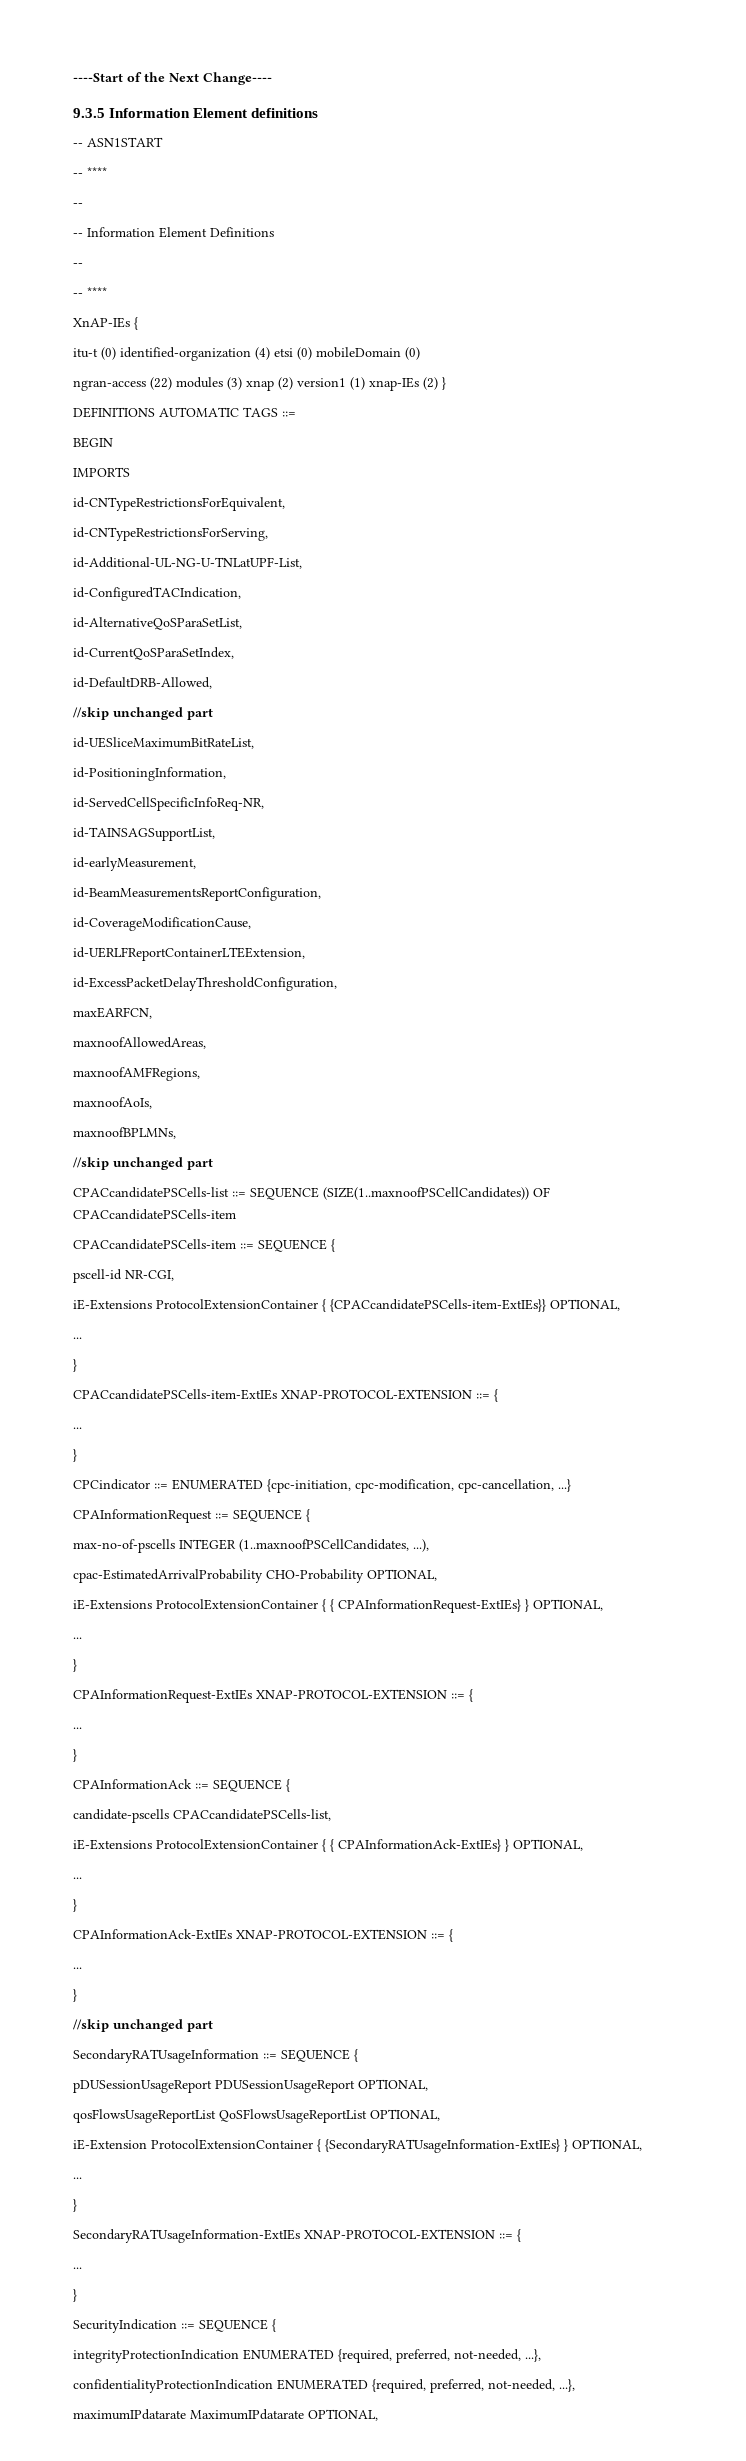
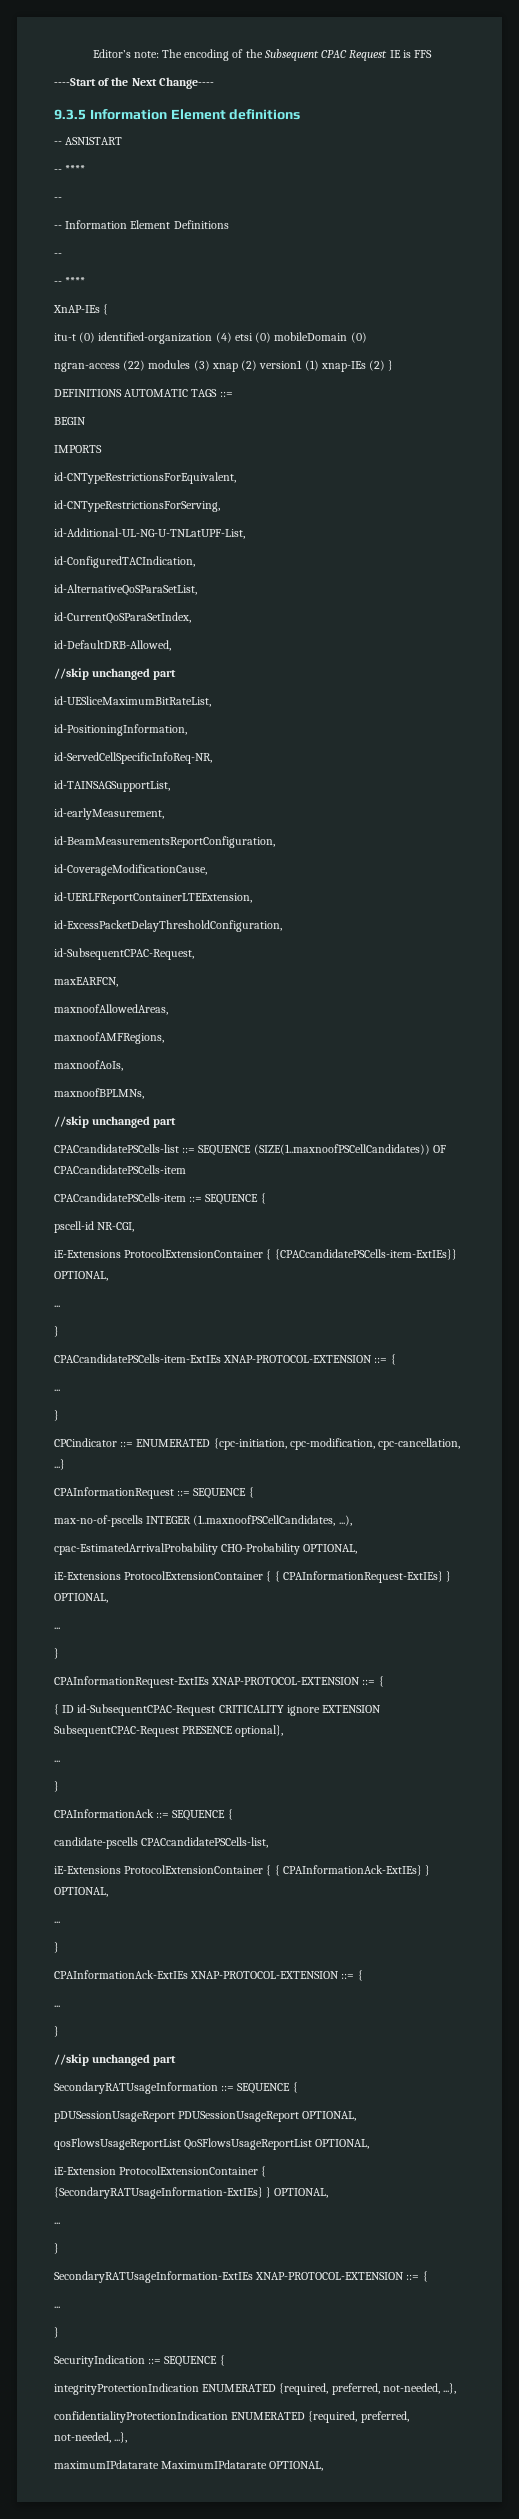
(73, 77) none -> [92,49,433,61] Editor’s note: The encoding of the Subsequent CPAC Request IE is FFS //
(337, 984) none -> [54,948,194,960] // id-SubsequentCPAC-Request,
(473, 1695) none -> [54,1704,382,1716] [54,1725,284,1737] // { ID id-SubsequentCPAC-Request CRITICALITY ignore EXTENSION SubsequentCPAC-Request PRESENCE optional},

